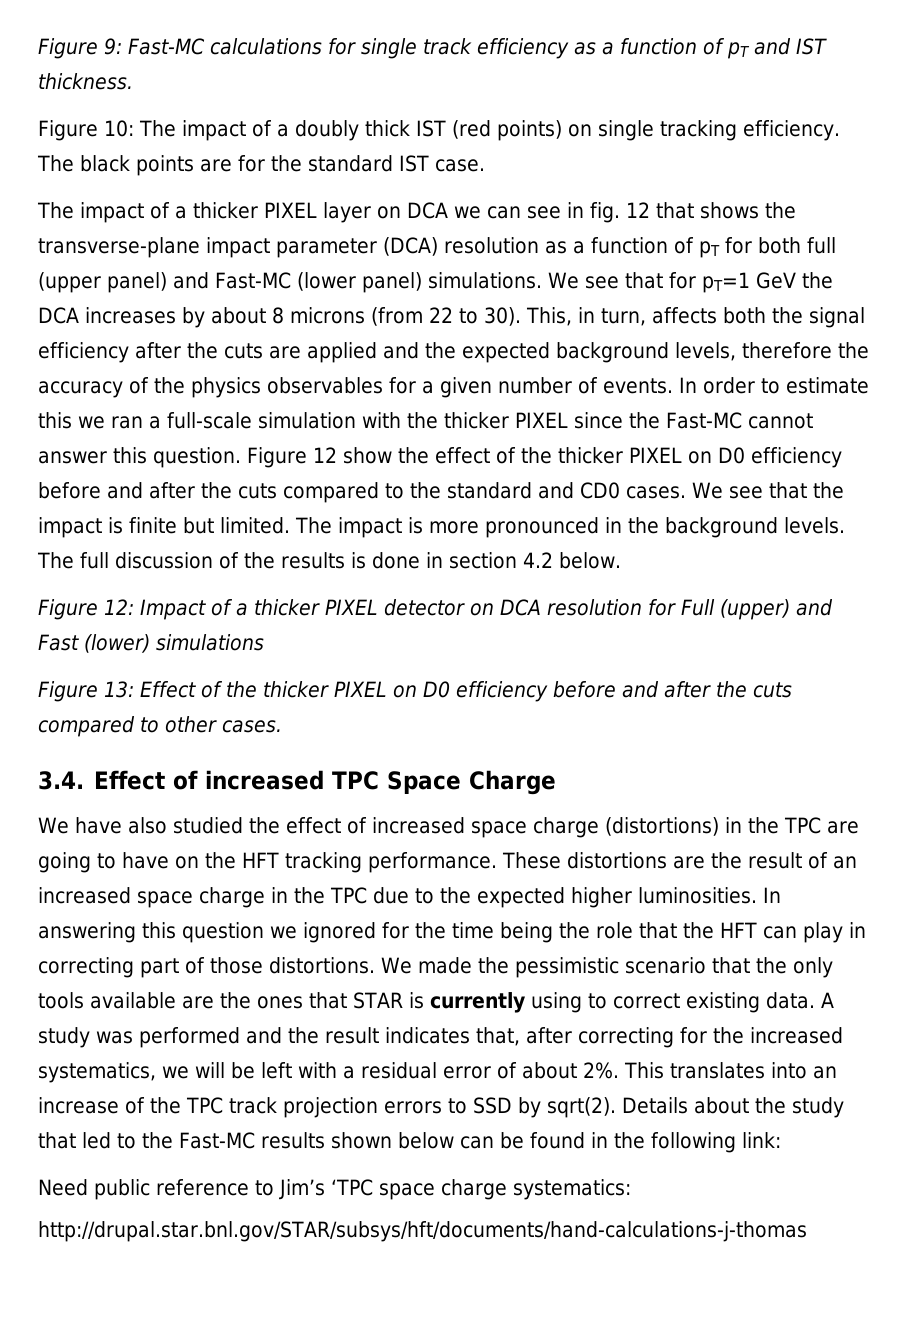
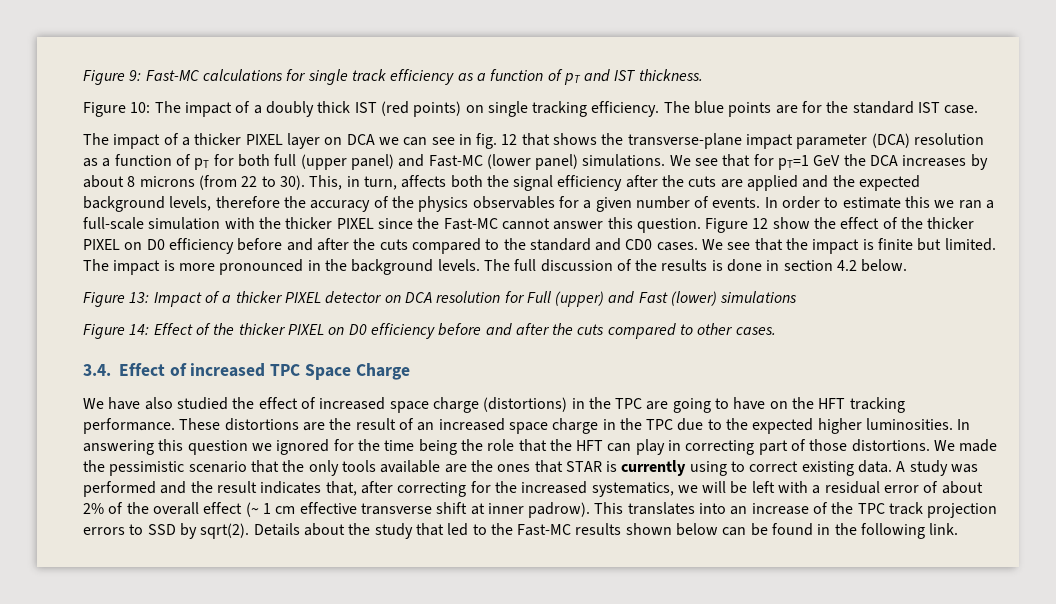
[80,155,130,172] black -> [694,101,725,114] blue
[104,599,134,615] 12: -> [129,292,150,303] 13:
[104,681,134,698] 13: -> [129,324,150,335] 14:
[583,1062,619,1079] 2%. -> [83,502,591,518] 2% of the overall effect (~ 1 cm effective transverse shift at inner padrow).
[741,1132,781,1148] [38,1179,631,1200] [38,1221,807,1242] link: // Need public reference to Jim’s ‘TPC space charge systematics: // http://drupal.star.bnl.gov/STAR/subsys/hft/documents/hand-calculations-j-thomas -> [929,523,959,535] link.

